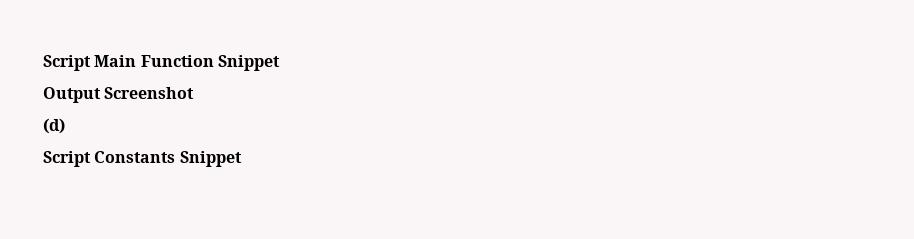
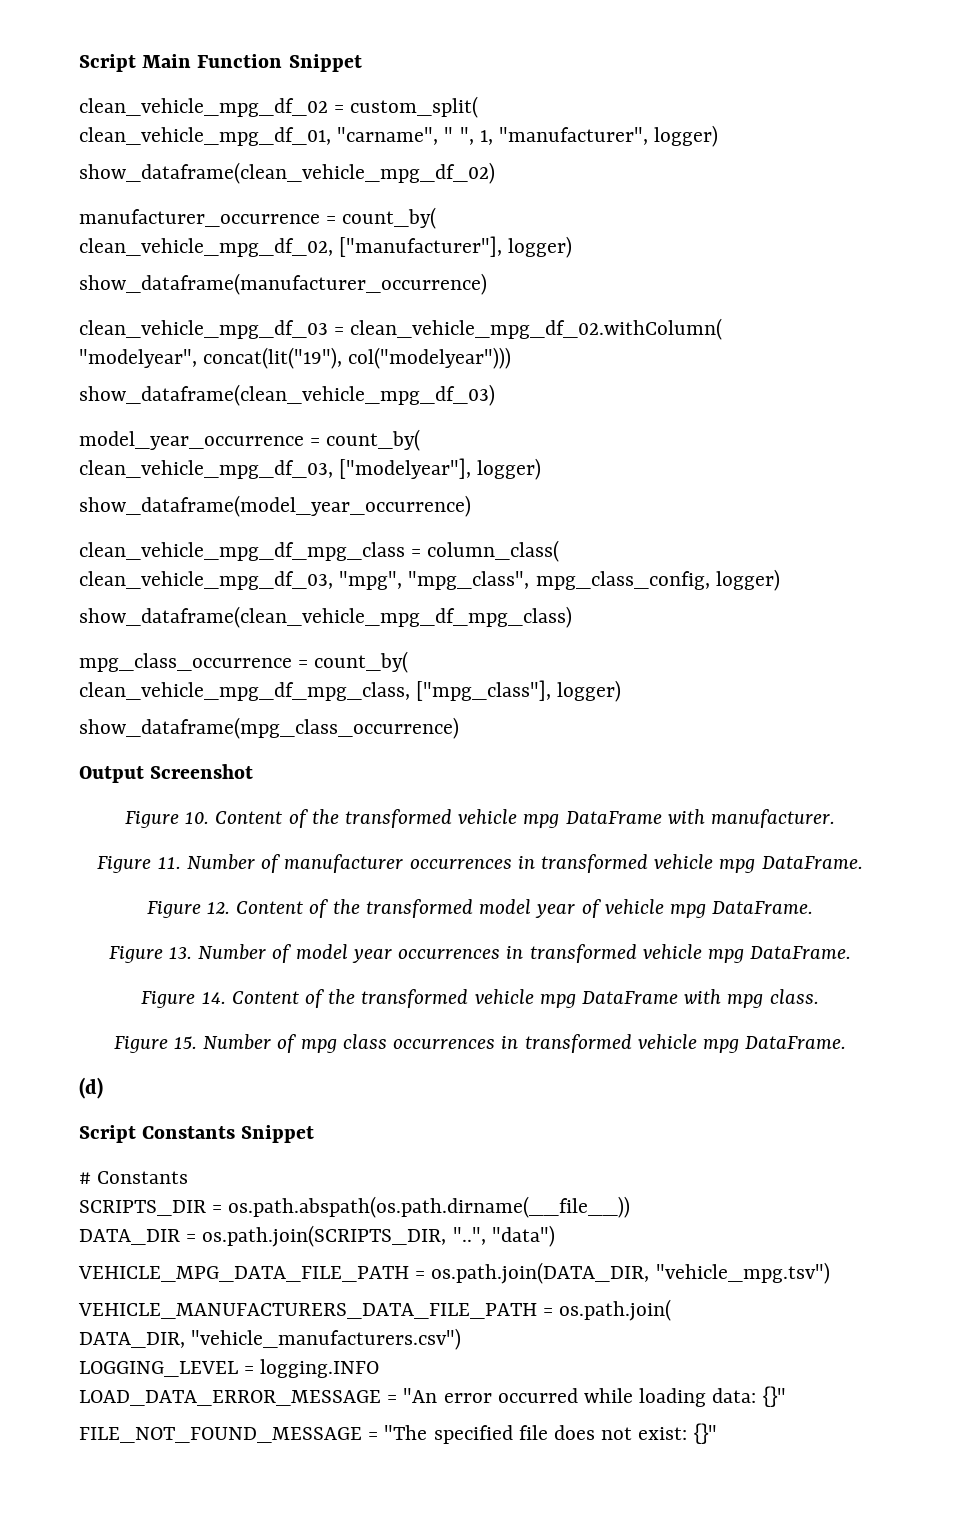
[43,87,195,103] [43,118,65,134] [43,151,242,167] Output Screenshot // (d) // Script Constants Snippet -> [79,96,479,118] [79,125,719,147] [79,162,495,184] [79,207,437,229] [79,236,573,258] [79,273,487,295] [79,318,723,340] [79,347,512,369] [79,384,495,406] [79,429,421,451] [79,458,542,480] [79,495,471,517] [79,540,560,562] [79,569,780,591] [79,606,572,628] [79,651,409,673] [79,680,622,702] [79,717,459,739] [79,764,254,783] [124,809,836,828] [97,854,863,873] [146,899,814,918] [108,944,852,963] [141,989,819,1008] [113,1034,847,1053] [79,1077,103,1099] [79,1125,315,1143] [79,1171,189,1184] [79,1196,631,1218] [79,1225,555,1247] [78,1262,830,1284] [78,1299,672,1321] [79,1328,462,1350] [79,1359,380,1378] [79,1386,786,1407] [79,1423,717,1444] clean_vehicle_mpg_df_02 = custom_split( // clean_vehicle_mpg_df_01, "carname", " ", 1, "manufacturer", logger) // show_dataframe(clean_vehicle_mpg_df_02) // manufacturer_occurrence = count_by( // clean_vehicle_mpg_df_02, ["manufacturer"], logger) // show_dataframe(manufacturer_occurrence) // clean_vehicle_mpg_df_03 = clean_vehicle_mpg_df_02.withColumn( // "modelyear", concat(lit("19"), col("modelyear"))) // show_dataframe(clean_vehicle_mpg_df_03) // model_year_occurrence = count_by( // clean_vehicle_mpg_df_03, ["modelyear"], logger) // show_dataframe(model_year_occurrence) // clean_vehicle_mpg_df_mpg_class = column_class( // clean_vehicle_mpg_df_03, "mpg", "mpg_class", mpg_class_config, logger) // show_dataframe(clean_vehicle_mpg_df_mpg_class) // mpg_class_occurrence = count_by( // clean_vehicle_mpg_df_mpg_class, ["mpg_class"], logger) // show_dataframe(mpg_class_occurrence) // Output Screenshot // Figure 10. Content of the transformed vehicle mpg DataFrame with manufacturer. // Figure 11. Number of manufacturer occurrences in transformed vehicle mpg DataFrame. // Figure 12. Content of the transformed model year of vehicle mpg DataFrame. // Figure 13. Number of model year occurrences in transformed vehicle mpg DataFrame. // Figure 14. Content of the transformed vehicle mpg DataFrame with mpg class. // Figure 15. Number of mpg class occurrences in transformed vehicle mpg DataFrame. // (d) // Script Constants Snippet // # Constants // SCRIPTS_DIR = os.path.abspath(os.path.dirname(__file__)) // DATA_DIR = os.path.join(SCRIPTS_DIR, "..", "data") // VEHICLE_MPG_DATA_FILE_PATH = os.path.join(DATA_DIR, "vehicle_mpg.tsv") // VEHICLE_MANUFACTURERS_DATA_FILE_PATH = os.path.join( // DATA_DIR, "vehicle_manufacturers.csv") // LOGGING_LEVEL = logging.INFO // LOAD_DATA_ERROR_MESSAGE = "An error occurred while loading data: {}" // FILE_NOT_FOUND_MESSAGE = "The specified file does not exist: {}"

